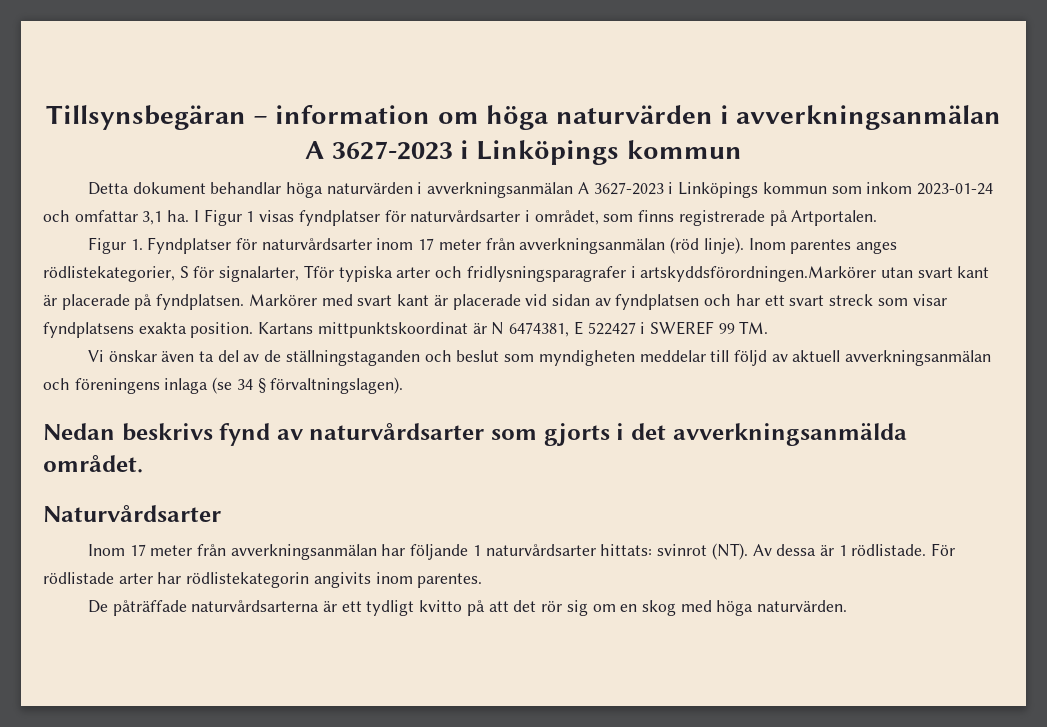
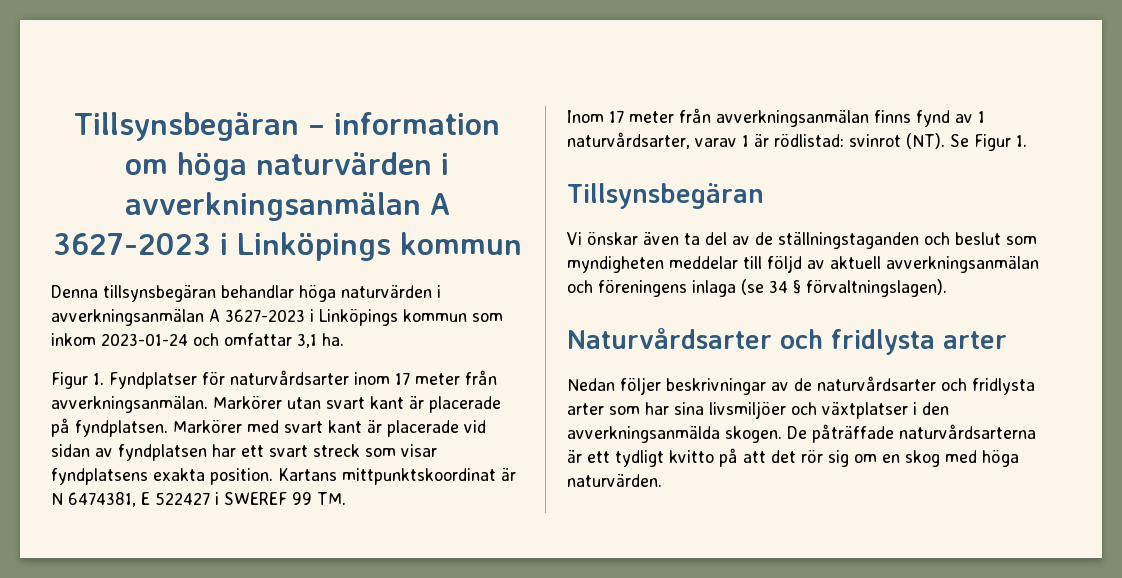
[87,182,206,195] Detta dokument -> [51,285,216,302] Denna tillsynsbegäran
[193,209,878,226] I Figur 1 visas fyndplatser för naturvårdsarter i området, som finns registrerade på Artportalen. -> (344, 339) none
[519,237,897,254] [43,265,877,282] avverkningsanmälan (röd linje). Inom parentes anges rödlistekategorier, S för signalarter, Tför typiska arter och fridlysningsparagrafer i artskyddsförordningen.Markörer -> [51,395,282,413] avverkningsanmälan. Markörer
[704,294,732,306] och -> (207, 452) none
(769, 327) none -> [567,108,985,127] [567,132,1027,151] [567,183,764,209] // Inom 17 meter från avverkningsanmälan finns fynd av 1 naturvårdsarter, varav 1 är rödlistad: svinrot (NT). Se Figur 1. // Tillsynsbegäran
[43,423,907,446] [43,455,143,473] [43,505,221,522] [87,543,956,560] [43,572,483,588] Nedan beskrivs fynd av naturvårdsarter som gjorts i det avverkningsanmälda området. // Naturvårdsarter // Inom 17 meter från avverkningsanmälan har följande 1 naturvårdsarter hittats: svinrot (NT). Av dessa är 1 rödlistade. För rödlistade arter har rödlistekategorin angivits inom parentes. // -> [567,328,1007,355] [567,376,1035,395] [567,401,949,419] [567,426,782,443] Naturvårdsarter och fridlysta arter // Nedan följer beskrivningar av de naturvårdsarter och fridlysta arter som har sina livsmiljöer och växtplatser i den avverkningsanmälda skogen.

